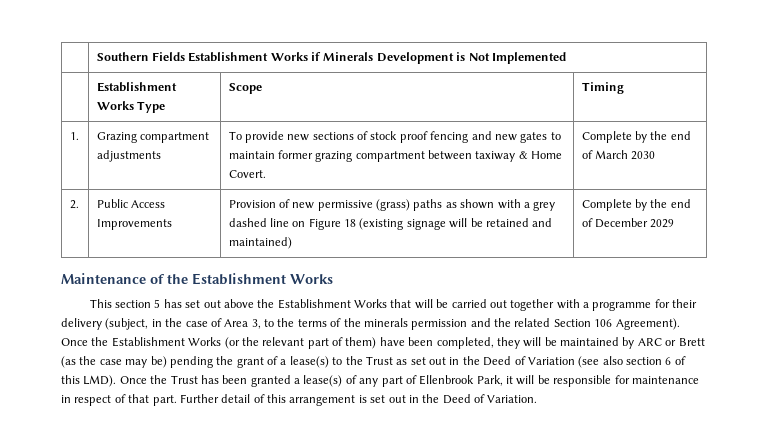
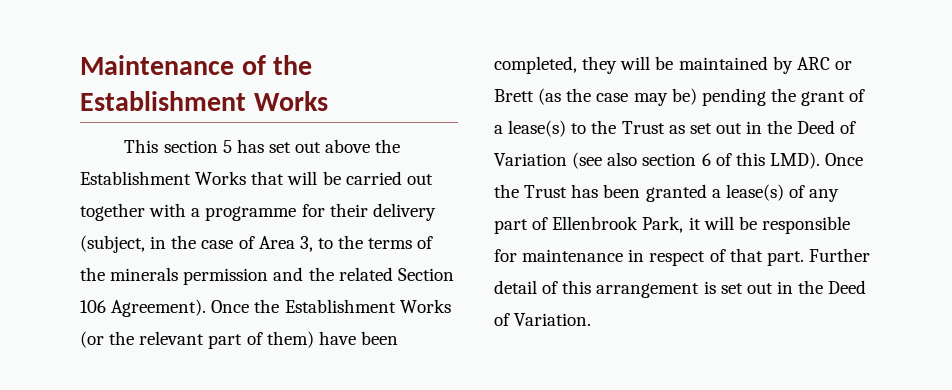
[96,52,566,64] [96,82,177,92] [96,101,165,113] [228,83,262,94] [581,82,624,94] [69,132,79,140] [96,132,209,143] [96,150,161,162] [228,131,561,143] [228,150,563,162] [228,170,266,178] [581,131,691,143] [581,150,656,160] [69,200,79,209] [96,199,165,208] [96,219,172,230] [228,199,556,211] [228,218,553,230] [228,237,292,249] [581,199,691,211] [581,218,675,228] | Southern Fields Establishment Works if Minerals Development is Not Implemented // | Establishment Works Type | Scope | Timing // 1. | Grazing compartment adjustments | To provide new sections of stock proof fencing and new gates to maintain former grazing compartment between taxiway & Home Covert. | Complete by the end of March 2030 // 2. | Public Access Improvements | Provision of new permissive (grass) paths as shown with a grey dashed line on Figure 18 (existing signage will be retained and maintained) | Complete by the end of December 2029 // -> (80, 65) none

